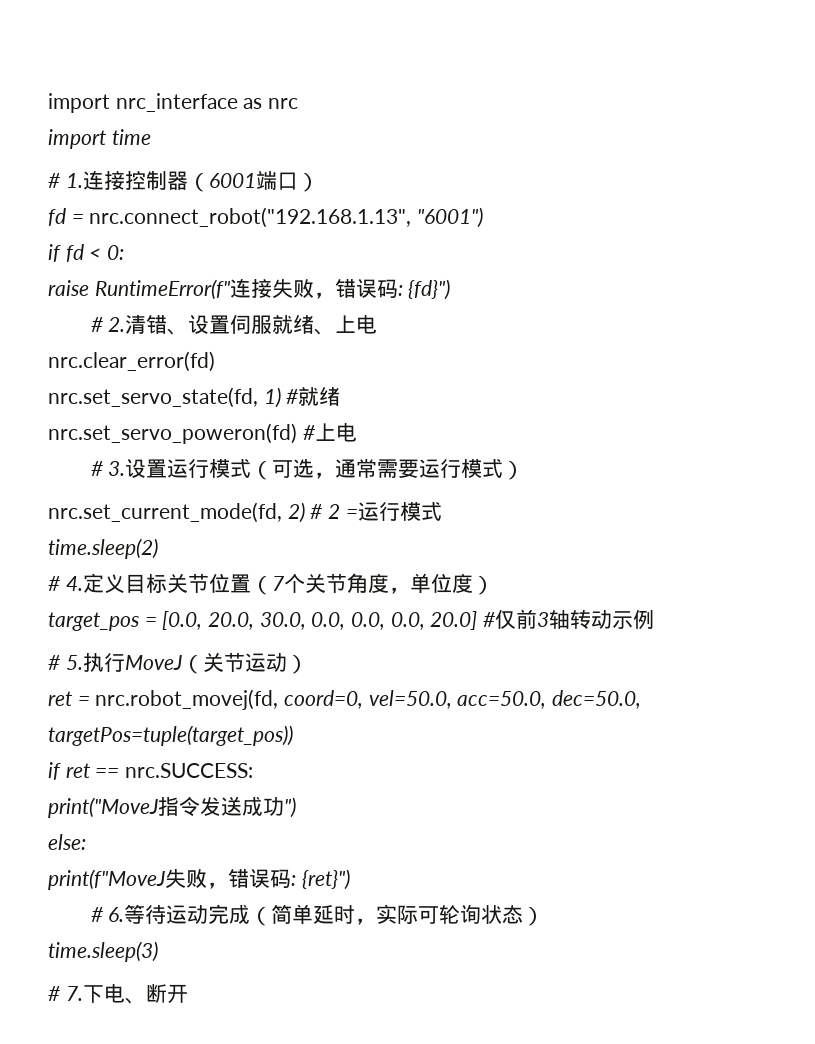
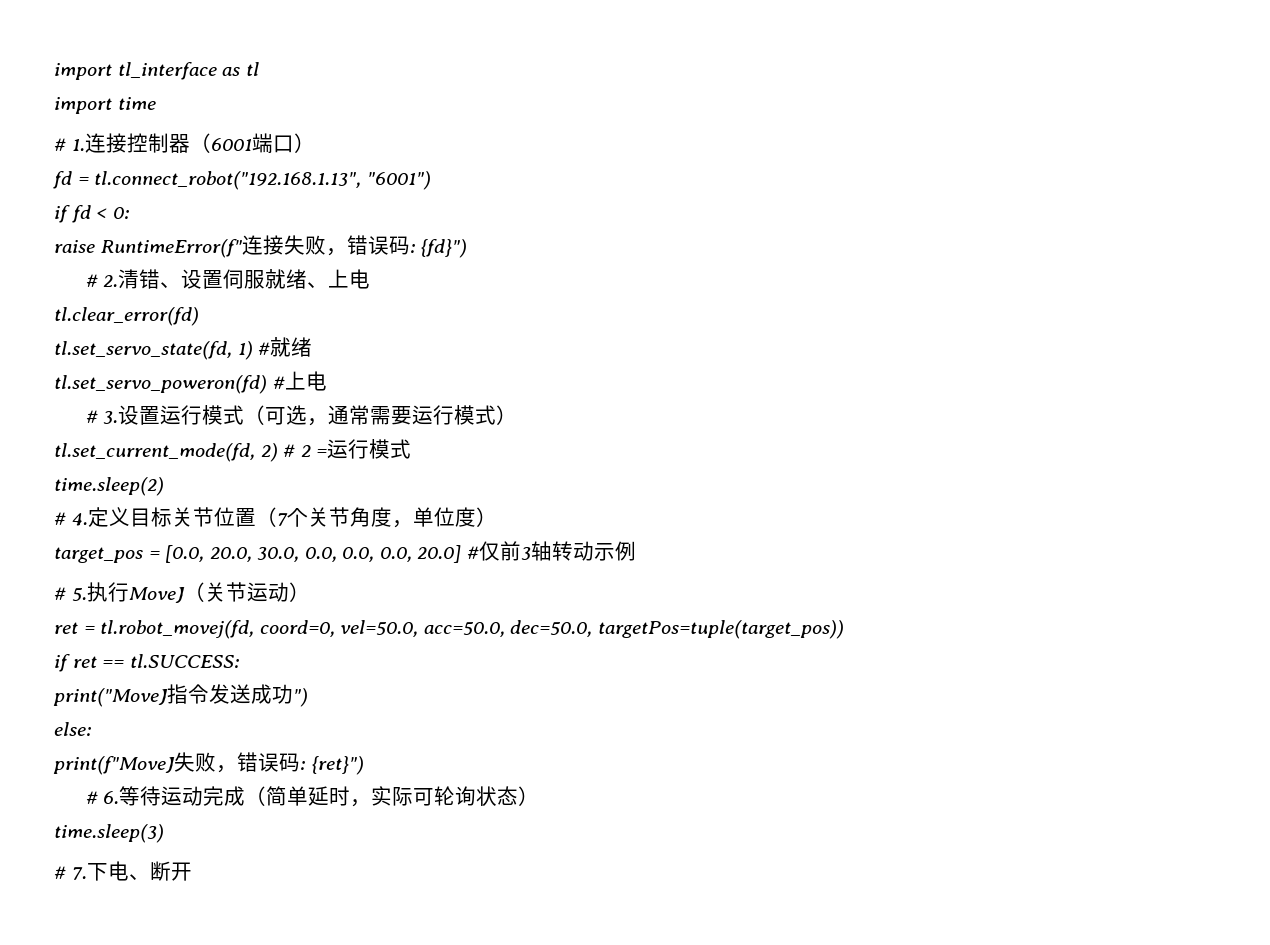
[48,93,299,113] import nrc_interface as nrc -> [54,62,259,80] import tl_interface as tl
[89,207,412,228] nrc.connect_robot("192.168.1.13", -> [94,171,362,190] tl.connect_robot("192.168.1.13",
[48,351,215,372] [48,387,258,408] nrc.clear_error(fd) // nrc.set_servo_state(fd, -> [54,307,199,326] [54,341,232,360] tl.clear_error(fd) // tl.set_servo_state(fd,
[48,423,297,444] nrc.set_servo_poweron(fd) -> [54,375,267,394] tl.set_servo_poweron(fd)
[48,502,282,523] nrc.set_current_mode(fd, -> [54,443,255,462] tl.set_current_mode(fd,
[95,689,279,710] nrc.robot_movej(fd, -> [100,620,255,639] tl.robot_movej(fd,
[125,763,254,778] nrc.SUCCESS: -> [129,654,239,668] tl.SUCCESS:

